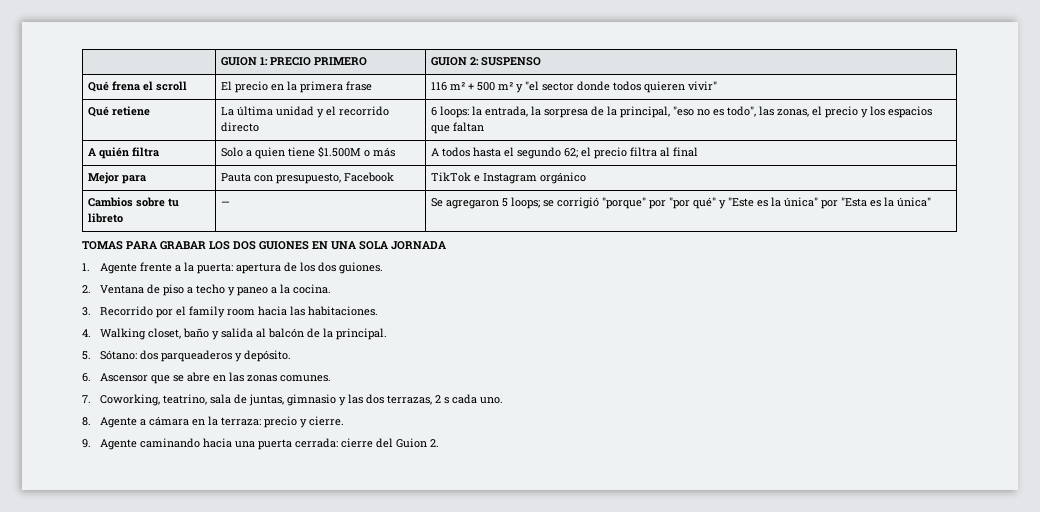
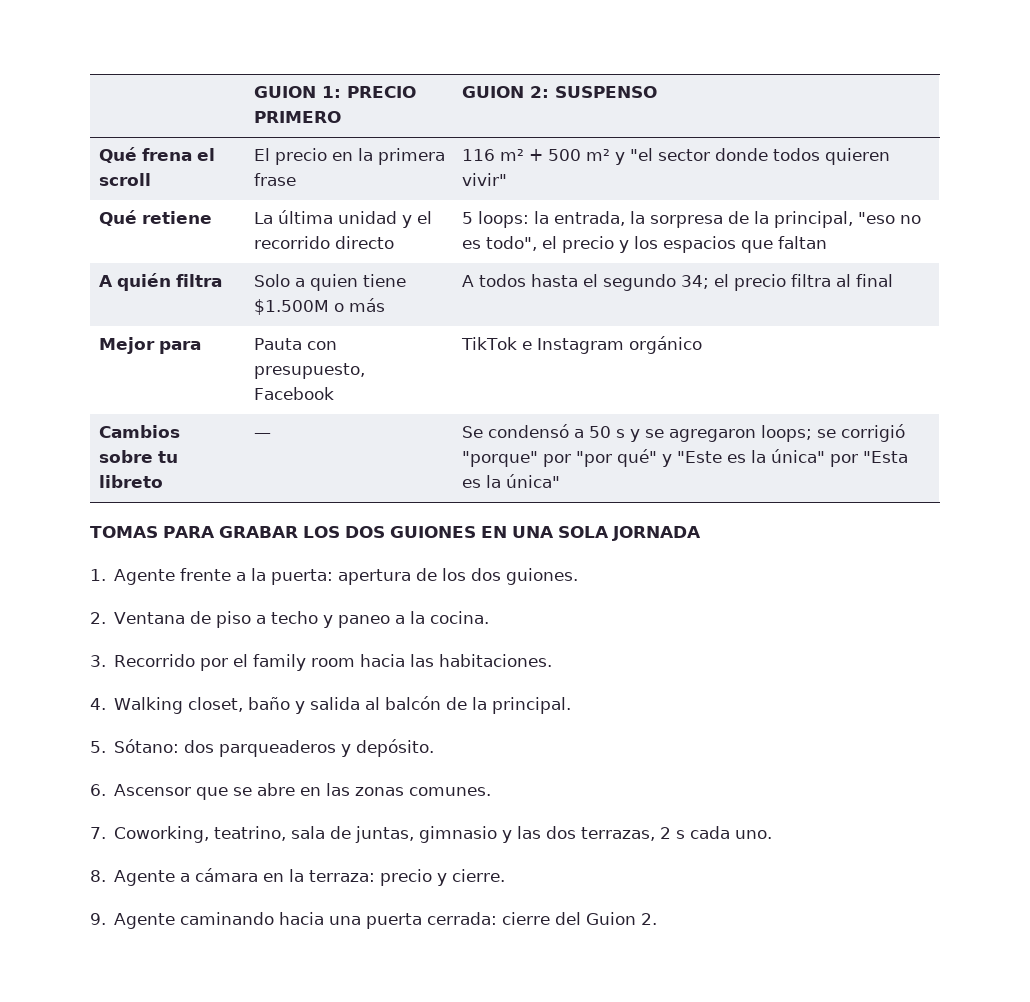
[430,107,437,116] 6 -> [461,212,473,224] 5
[758,106,809,117] las zonas, -> (537, 243) none
[563,148,578,158] 62; -> [680,275,709,289] 34;
[445,198,508,209] agregaron 5 -> [487,424,756,442] condensó a 50 s y se agregaron

